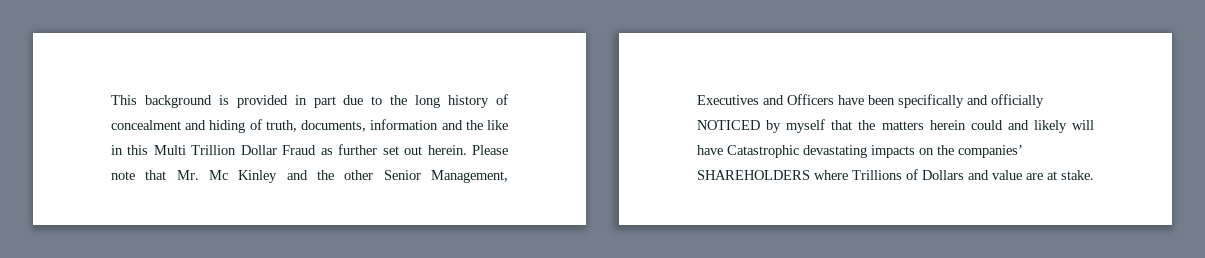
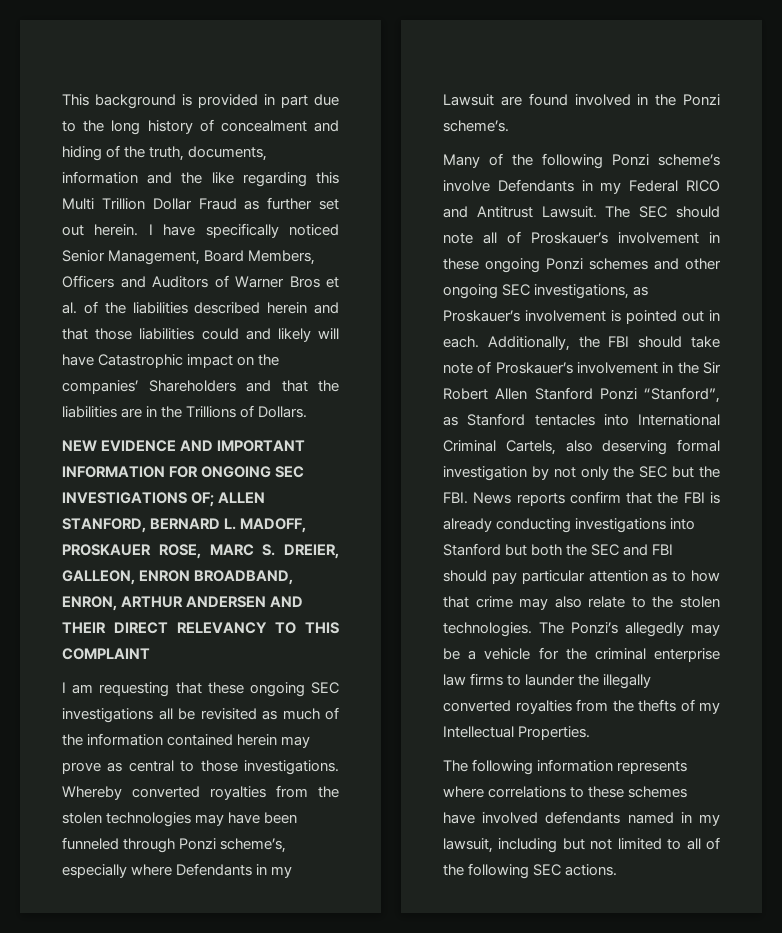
(262, 124) none -> [124,146,146,158] the
[111,145,123,155] in -> [242,172,307,187] regarding
[472,145,508,155] [111,170,508,183] [697,94,1044,108] [697,119,966,133] Please note that Mr. Mc Kinley and the other Senior Management, Executives and Officers have been specifically and officially NOTICED by myself that the matters herein -> [148,223,339,238] [62,250,316,265] [62,275,339,288] [62,301,339,314] [62,328,195,340] I have specifically noticed Senior Management, Board Members, Officers and Auditors of Warner Bros et al. of the liabilities described herein and that those liabilities
[803,145,915,158] devastating impacts -> [187,354,234,368] impact
[697,169,1094,180] SHAREHOLDERS where Trillions of Dollars and value are at stake. -> [148,380,339,392] [62,405,308,418] [62,440,306,452] [62,466,305,478] [62,492,266,507] [62,518,307,533] [62,544,339,559] [62,570,294,585] [62,596,304,611] [62,622,339,634] [62,648,150,660] [62,682,339,697] [62,707,339,723] [62,733,311,748] [62,760,339,775] [62,785,339,800] [62,812,298,827] [62,837,287,853] [62,863,293,878] [443,93,720,106] [443,120,509,132] [443,153,720,169] [443,179,720,194] [443,206,720,218] [443,231,720,244] [443,258,721,273] [443,284,649,299] [443,310,720,324] [443,336,720,351] [443,361,721,374] [443,387,720,403] [443,413,720,426] [443,439,720,455] [443,466,720,481] [443,491,720,506] [443,518,696,533] [443,543,674,556] [443,570,720,584] [443,596,721,610] [443,622,720,637] [443,647,720,662] [443,673,652,689] [443,699,720,714] [443,726,591,740] [443,759,688,775] [443,786,688,798] [443,811,720,826] [443,837,720,853] [443,863,618,879] Shareholders and that the liabilities are in the Trillions of Dollars. // NEW EVIDENCE AND IMPORTANT INFORMATION FOR ONGOING SEC INVESTIGATIONS OF; ALLEN STANFORD, BERNARD L. MADOFF, PROSKAUER ROSE, MARC S. DREIER, GALLEON, ENRON BROADBAND, ENRON, ARTHUR ANDERSEN AND THEIR DIRECT RELEVANCY TO THIS COMPLAINT // I am requesting that these ongoing SEC investigations all be revisited as much of the information contained herein may prove as central to those investigations. Whereby converted royalties from the stolen technologies may have been funneled through Ponzi scheme’s, especially where Defendants in my Lawsuit are found involved in the Ponzi scheme’s. // Many of the following Ponzi scheme’s involve Defendants in my Federal RICO and Antitrust Lawsuit. The SEC should note all of Proskauer’s involvement in these ongoing Ponzi schemes and other ongoing SEC investigations, as Proskauer’s involvement is pointed out in each. Additionally, the FBI should take note of Proskauer’s involvement in the Sir Robert Allen Stanford Ponzi “Stanford”, as Stanford tentacles into International Criminal Cartels, also deserving formal investigation by not only the SEC but the FBI. News reports confirm that the FBI is already conducting investigations into Stanford but both the SEC and FBI should pay particular attention as to how that crime may also relate to the stolen technologies. The Ponzi’s allegedly may be a vehicle for the criminal enterprise law firms to launder the illegally converted royalties from the thefts of my Intellectual Properties. // The following information represents where correlations to these schemes have involved defendants named in my lawsuit, including but not limited to all of the following SEC actions.

